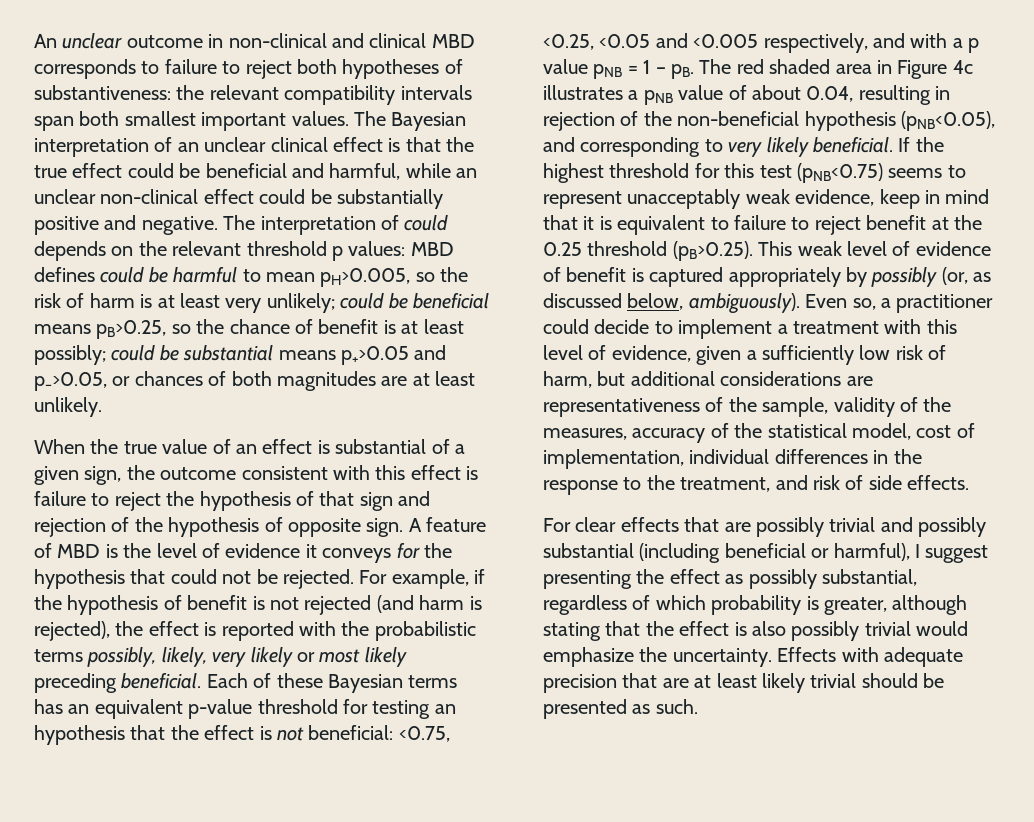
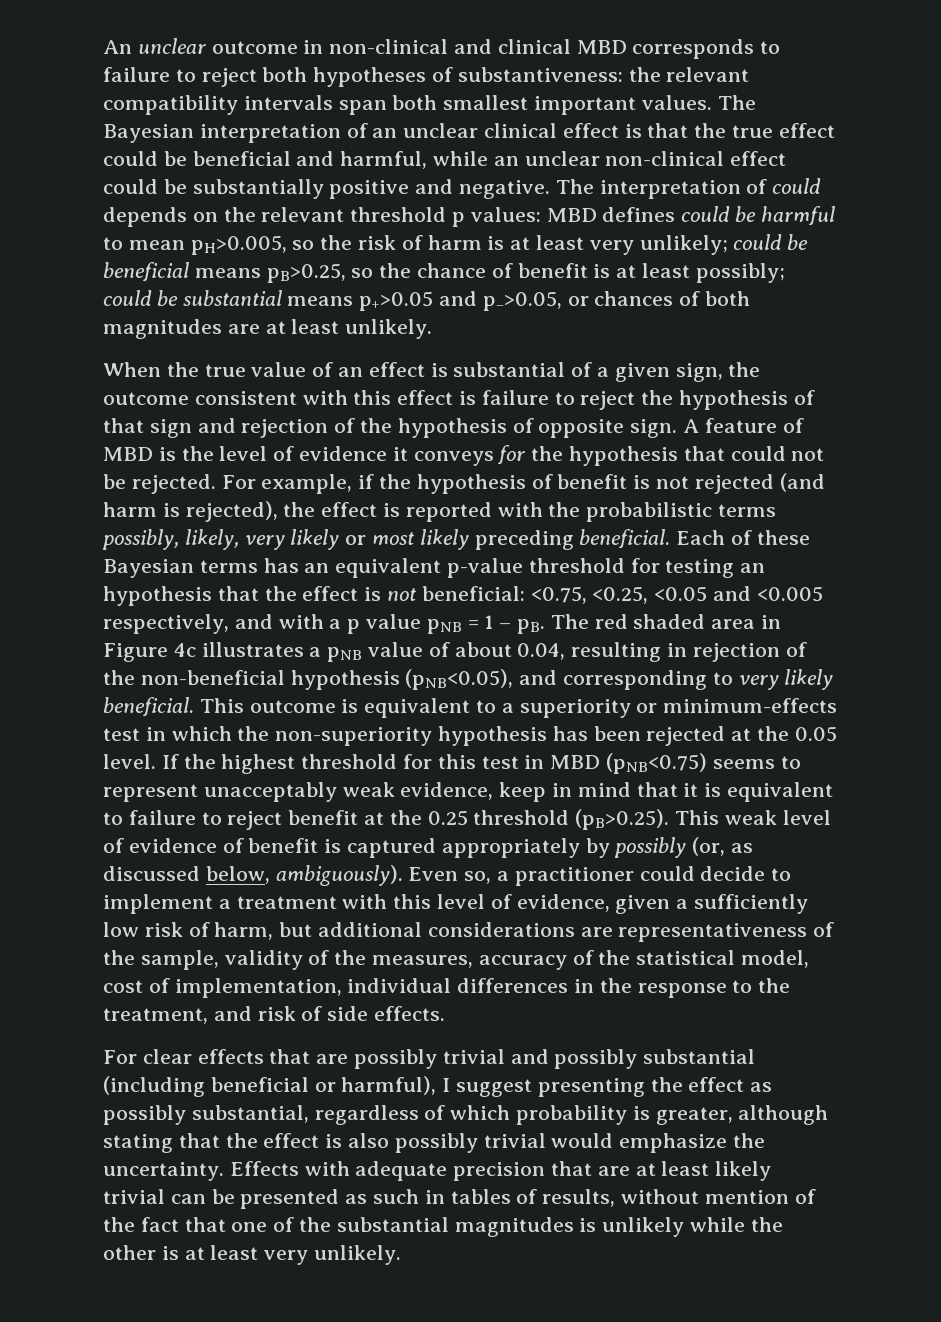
(893, 145) none -> [199,698,838,718] [103,726,837,746] [103,754,156,769] This outcome is equivalent to a superiority or minimum-effects test in which the non-superiority hypothesis has been rejected at the 0.05 level.
(792, 171) none -> [524,755,601,769] in MBD
[861,673,918,688] should -> [170,1194,206,1204] can
[655,699,698,714] such. -> [373,1189,816,1207] [103,1217,783,1237] [103,1245,402,1265] such in tables of results, without mention of the fact that one of the substantial magnitudes is unlikely while the other is at least very unlikely.

